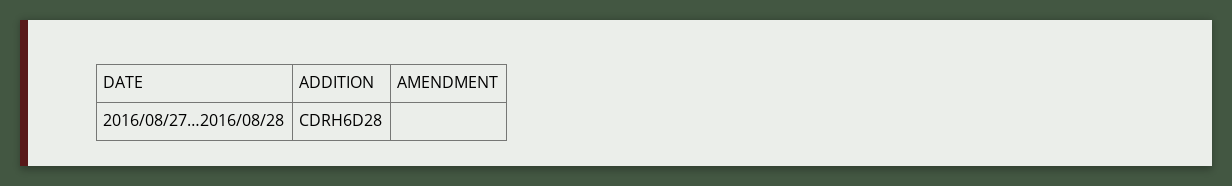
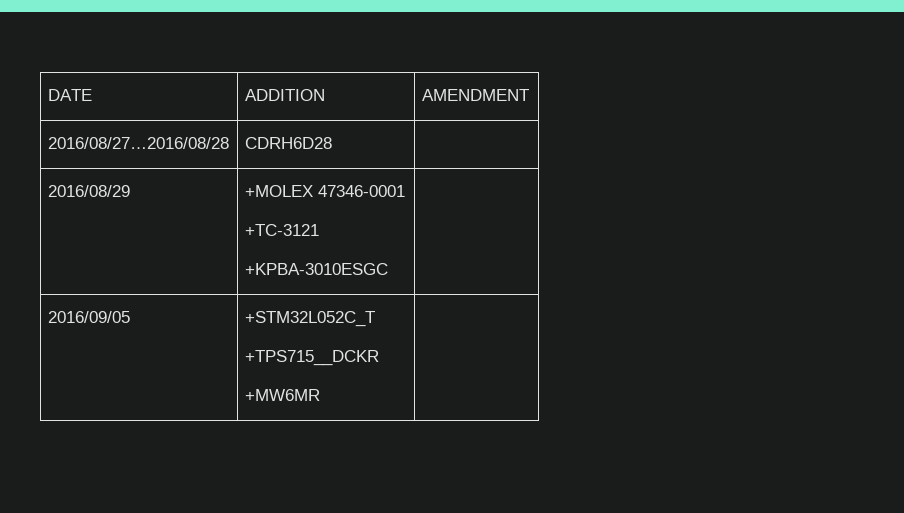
(383, 120) none -> [47,185,130,197] [244,185,405,197] [244,224,319,236] [244,263,388,275] [47,311,130,323] [244,311,375,327] [244,350,379,366] [244,389,320,401] // 2016/08/29 | +MOLEX 47346-0001 // +TC-3121 // +KPBA-3010ESGC | // 2016/09/05 | +STM32L052C_T // +TPS715__DCKR // +MW6MR |

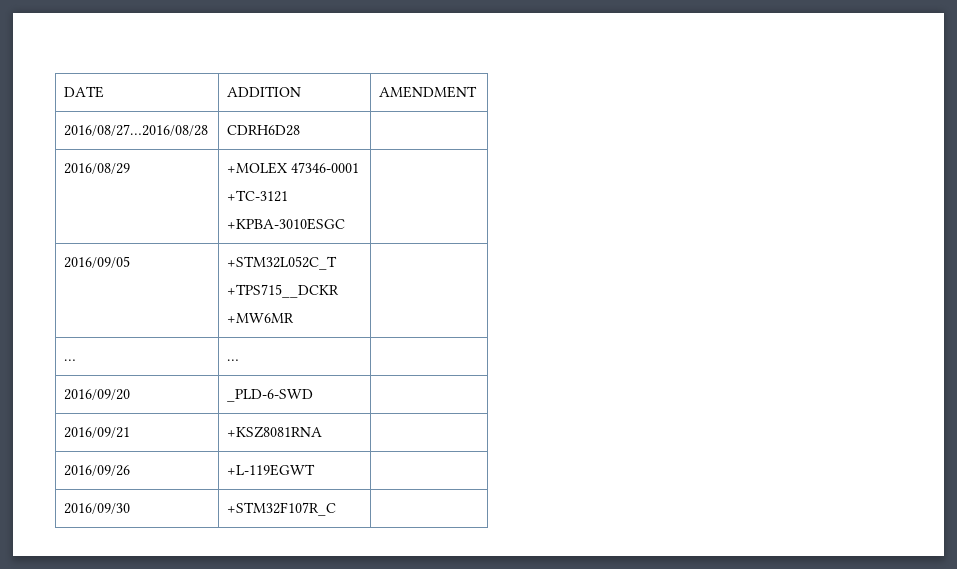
(320, 395) none -> [64,359,77,361] [227,359,240,361] [64,389,131,400] [227,389,314,402] [64,427,131,438] [227,426,323,438] [64,465,131,476] [227,464,316,476] [64,503,131,514] [227,502,337,516] // … | … | // 2016/09/20 | _PLD-6-SWD | // 2016/09/21 | +KSZ8081RNA | // 2016/09/26 | +L-119EGWT | // 2016/09/30 | +STM32F107R_C |

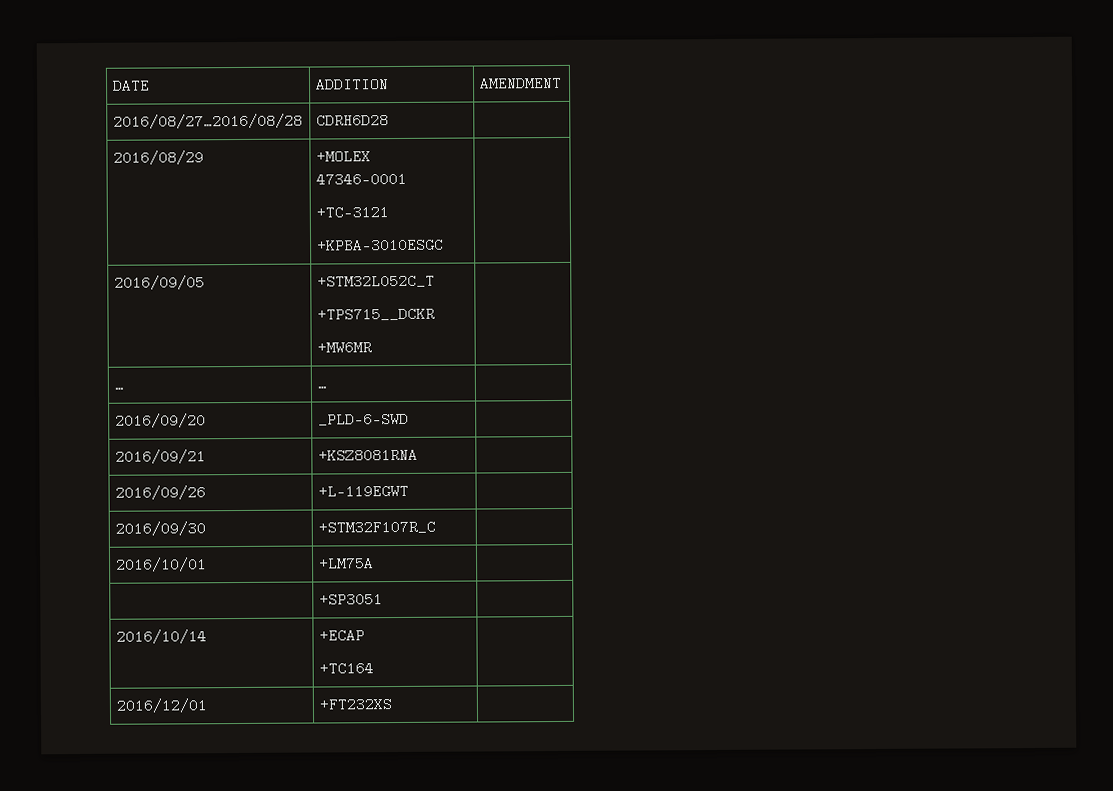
(337, 509) none -> [115,557,207,572] [318,556,374,571] [318,592,383,607] [115,629,207,644] [318,628,365,643] [318,661,374,676] [115,698,207,713] [318,697,392,712] // 2016/10/01 | +LM75A | // | +SP3051 | // 2016/10/14 | +ECAP // +TC164 | // 2016/12/01 | +FT232XS |

